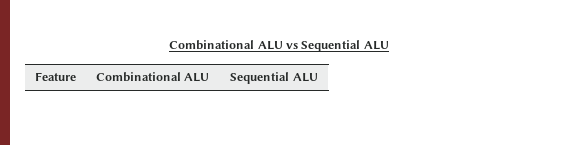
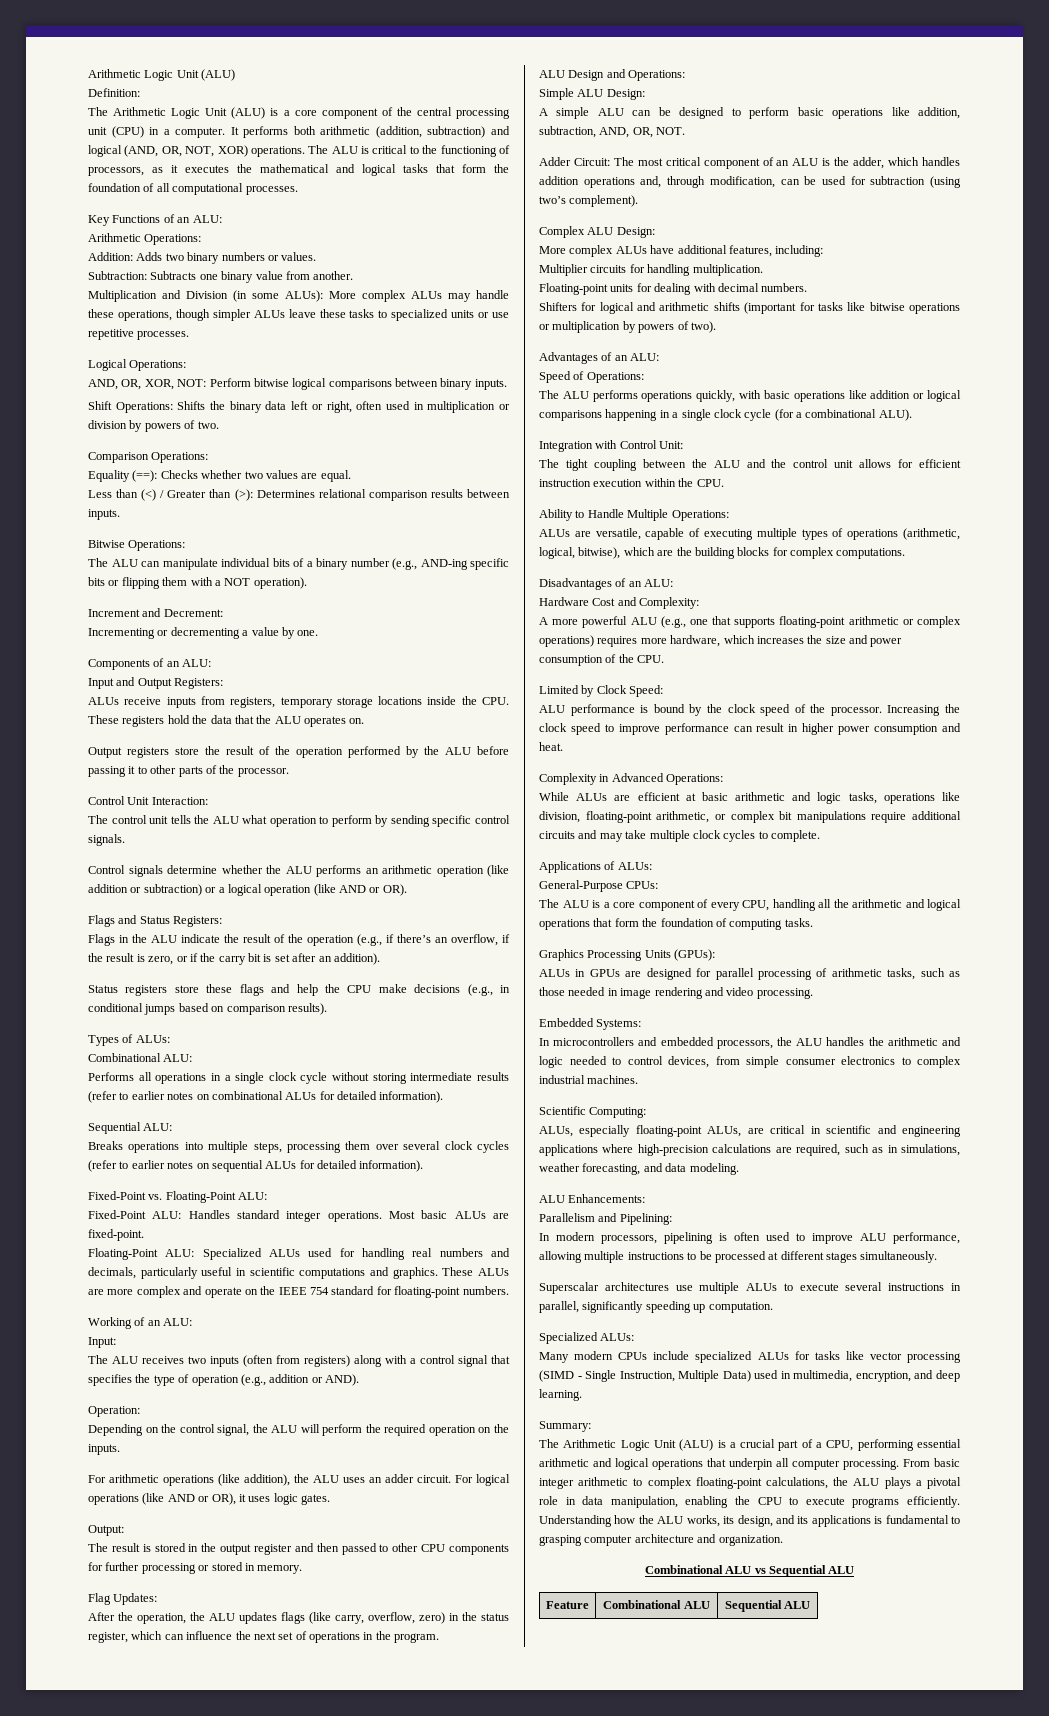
(169, 45) none -> [88,69,236,81] [88,88,140,97] [88,107,510,119] [88,126,510,138] [88,145,510,157] [88,164,509,176] [88,183,298,195] [88,214,222,226] [88,233,202,245] [88,252,317,264] [88,271,354,283] [88,290,509,302] [88,309,510,321] [88,329,190,340] [88,359,187,371] [88,378,507,390] [88,401,510,413] [88,420,219,432] [88,452,209,463] [88,470,351,482] [88,489,510,501] [88,509,120,520] [88,540,186,551] [88,558,509,570] [88,577,307,589] [88,608,223,617] [88,627,319,639] [88,658,212,670] [88,677,224,689] [88,696,510,708] [88,715,365,727] [88,746,509,758] [88,765,289,777] [88,796,208,805] [88,815,511,827] [88,834,125,846] [88,865,509,877] [88,884,407,896] [88,915,223,927] [88,934,510,946] [88,953,380,965] [88,984,511,996] [88,1003,327,1015] [88,1034,170,1046] [88,1053,193,1062] [88,1072,509,1084] [88,1091,444,1103] [88,1122,173,1134] [88,1141,509,1153] [88,1160,424,1172] [88,1191,268,1203] [88,1210,509,1222] [88,1229,144,1241] [88,1248,510,1260] [88,1267,509,1279] [88,1286,509,1298] [88,1317,193,1329] [88,1337,116,1348] [88,1355,510,1367] [88,1374,359,1386] [88,1406,140,1417] [88,1424,510,1436] [88,1444,120,1455] [88,1474,510,1486] [88,1493,330,1505] [88,1525,124,1536] [88,1543,509,1555] [88,1562,303,1574] [88,1593,158,1605] [88,1612,509,1624] [88,1631,440,1643] [539,69,686,81] [539,88,645,100] [539,107,960,119] [539,126,686,138] [539,157,960,169] [539,176,961,188] [539,195,639,207] [539,226,655,238] [539,245,824,257] [539,264,763,276] [539,283,808,295] [539,302,960,314] [539,321,716,333] [539,352,660,364] [539,371,644,383] [539,390,961,402] [539,409,912,421] [539,440,684,452] [539,459,961,471] [539,478,724,487] [539,509,729,521] [539,528,960,540] [539,547,906,559] [539,578,674,590] [539,597,700,609] [539,616,961,628] [539,635,903,647] [539,654,665,666] [539,685,664,697] [539,704,960,716] [539,723,962,735] [539,742,563,751] [539,773,724,785] [539,792,960,804] [539,811,961,823] [539,830,820,842] [539,861,652,873] [539,880,659,892] [539,899,961,911] [539,918,813,930] [539,949,716,961] [539,968,960,980] [539,987,813,999] [539,1018,642,1030] [539,1037,961,1049] [539,1056,961,1068] [539,1075,639,1084] [539,1106,647,1118] [539,1125,962,1137] [539,1144,960,1156] [539,1163,739,1175] [539,1194,646,1203] [539,1213,672,1225] [539,1232,960,1244] [539,1251,938,1263] [539,1282,961,1294] [539,1301,773,1313] [539,1332,635,1344] [539,1351,961,1363] [539,1370,960,1382] [539,1389,582,1401] [539,1421,591,1432] [539,1439,962,1451] [539,1458,960,1470] [539,1477,961,1489] [539,1496,960,1508] [539,1515,960,1527] [539,1534,783,1546] Arithmetic Logic Unit (ALU) // Definition: // The Arithmetic Logic Unit (ALU) is a core component of the central processing unit (CPU) in a computer. It performs both arithmetic (addition, subtraction) and logical (AND, OR, NOT, XOR) operations. The ALU is critical to the functioning of processors, as it executes the mathematical and logical tasks that form the foundation of all computational processes. // Key Functions of an ALU: // Arithmetic Operations: // Addition: Adds two binary numbers or values. // Subtraction: Subtracts one binary value from another. // Multiplication and Division (in some ALUs): More complex ALUs may handle these operations, though simpler ALUs leave these tasks to specialized units or use repetitive processes. // Logical Operations: // AND, OR, XOR, NOT: Perform bitwise logical comparisons between binary inputs. // Shift Operations: Shifts the binary data left or right, often used in multiplication or division by powers of two. // Comparison Operations: // Equality (==): Checks whether two values are equal. // Less than (<) / Greater than (>): Determines relational comparison results between inputs. // Bitwise Operations: // The ALU can manipulate individual bits of a binary number (e.g., AND-ing specific bits or flipping them with a NOT operation). // Increment and Decrement: // Incrementing or decrementing a value by one. // Components of an ALU: // Input and Output Registers: // ALUs receive inputs from registers, temporary storage locations inside the CPU. These registers hold the data that the ALU operates on. // Output registers store the result of the operation performed by the ALU before passing it to other parts of the processor. // Control Unit Interaction: // The control unit tells the ALU what operation to perform by sending specific control signals. // Control signals determine whether the ALU performs an arithmetic operation (like addition or subtraction) or a logical operation (like AND or OR). // Flags and Status Registers: // Flags in the ALU indicate the result of the operation (e.g., if there’s an overflow, if the result is zero, or if the carry bit is set after an addition). // Status registers store these flags and help the CPU make decisions (e.g., in conditional jumps based on comparison results). // Types of ALUs: // Combinational ALU: // Performs all operations in a single clock cycle without storing intermediate results (refer to earlier notes on combinational ALUs for detailed information). // Sequential ALU: // Breaks operations into multiple steps, processing them over several clock cycles (refer to earlier notes on sequential ALUs for detailed information). // Fixed-Point vs. Floating-Point ALU: // Fixed-Point ALU: Handles standard integer operations. Most basic ALUs are fixed-point. // Floating-Point ALU: Specialized ALUs used for handling real numbers and decimals, particularly useful in scientific computations and graphics. These ALUs are more complex and operate on the IEEE 754 standard for floating-point numbers. // Working of an ALU: // Input: // The ALU receives two inputs (often from registers) along with a control signal that specifies the type of operation (e.g., addition or AND). // Operation: // Depending on the control signal, the ALU will perform the required operation on the inputs. // For arithmetic operations (like addition), the ALU uses an adder circuit. For logical operations (like AND or OR), it uses logic gates. // Output: // The result is stored in the output register and then passed to other CPU components for further processing or stored in memory. // Flag Updates: // After the operation, the ALU updates flags (like carry, overflow, zero) in the status register, which can influence the next set of operations in the program. // ALU Design and Operations: // Simple ALU Design: // A simple ALU can be designed to perform basic operations like addition, subtraction, AND, OR, NOT. // Adder Circuit: The most critical component of an ALU is the adder, which handles addition operations and, through modification, can be used for subtraction (using two’s complement). // Complex ALU Design: // More complex ALUs have additional features, including: // Multiplier circuits for handling multiplication. // Floating-point units for dealing with decimal numbers. // Shifters for logical and arithmetic shifts (important for tasks like bitwise operations or multiplication by powers of two). // Advantages of an ALU: // Speed of Operations: // The ALU performs operations quickly, with basic operations like addition or logical comparisons happening in a single clock cycle (for a combinational ALU). // Integration with Control Unit: // The tight coupling between the ALU and the control unit allows for efficient instruction execution within the CPU. // Ability to Handle Multiple Operations: // ALUs are versatile, capable of executing multiple types of operations (arithmetic, logical, bitwise), which are the building blocks for complex computations. // Disadvantages of an ALU: // Hardware Cost and Complexity: // A more powerful ALU (e.g., one that supports floating-point arithmetic or complex operations) requires more hardware, which increases the size and power consumption of the CPU. // Limited by Clock Speed: // ALU performance is bound by the clock speed of the processor. Increasing the clock speed to improve performance can result in higher power consumption and heat. // Complexity in Advanced Operations: // While ALUs are efficient at basic arithmetic and logic tasks, operations like division, floating-point arithmetic, or complex bit manipulations require additional circuits and may take multiple clock cycles to complete. // Applications of ALUs: // General-Purpose CPUs: // The ALU is a core component of every CPU, handling all the arithmetic and logical operations that form the foundation of computing tasks. // Graphics Processing Units (GPUs): // ALUs in GPUs are designed for parallel processing of arithmetic tasks, such as those needed in image rendering and video processing. // Embedded Systems: // In microcontrollers and embedded processors, the ALU handles the arithmetic and logic needed to control devices, from simple consumer electronics to complex industrial machines. // Scientific Computing: // ALUs, especially floating-point ALUs, are critical in scientific and engineering applications where high-precision calculations are required, such as in simulations, weather forecasting, and data modeling. // ALU Enhancements: // Parallelism and Pipelining: // In modern processors, pipelining is often used to improve ALU performance, allowing multiple instructions to be processed at different stages simultaneously. // Superscalar architectures use multiple ALUs to execute several instructions in parallel, significantly speeding up computation. // Specialized ALUs: // Many modern CPUs include specialized ALUs for tasks like vector processing (SIMD - Single Instruction, Multiple Data) used in multimedia, encryption, and deep learning. // Summary: // The Arithmetic Logic Unit (ALU) is a crucial part of a CPU, performing essential arithmetic and logical operations that underpin all computer processing. From basic integer arithmetic to complex floating-point calculations, the ALU plays a pivotal role in data manipulation, enabling the CPU to execute programs efficiently. Understanding how the ALU works, its design, and its applications is fundamental to grasping computer architecture and organization. //

